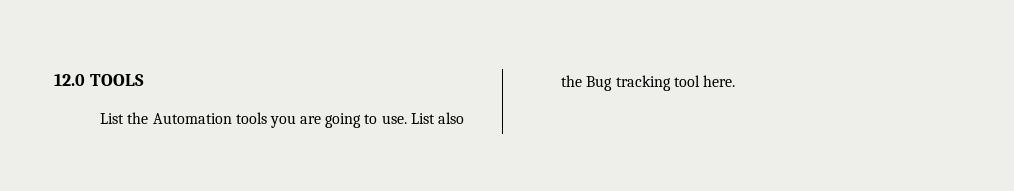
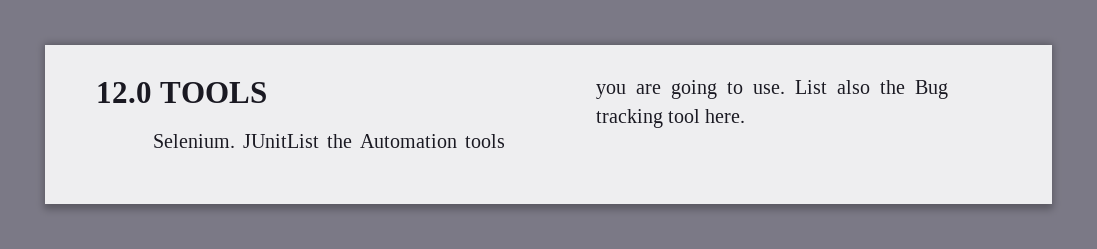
[100,113,125,124] List -> [152,134,319,148] Selenium. JUnitList

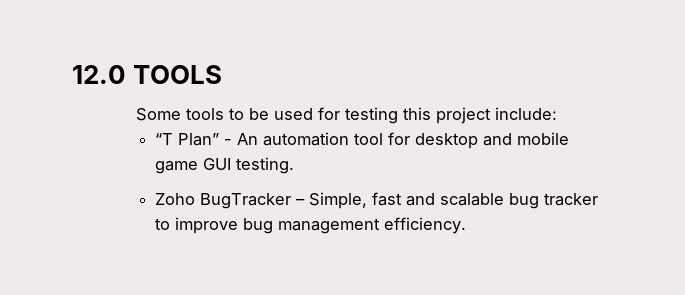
[152,134,505,148] [595,80,948,99] [595,109,746,128] Selenium. JUnitList the Automation tools you are going to use. List also the Bug tracking tool here. -> [136,107,558,124] [154,132,569,149] [154,157,294,174] [154,192,598,209] [154,217,466,234] Some tools to be used for testing this project include: // “T Plan” - An automation tool for desktop and mobile game GUI testing. // Zoho BugTracker – Simple, fast and scalable bug tracker to improve bug management efficiency.

